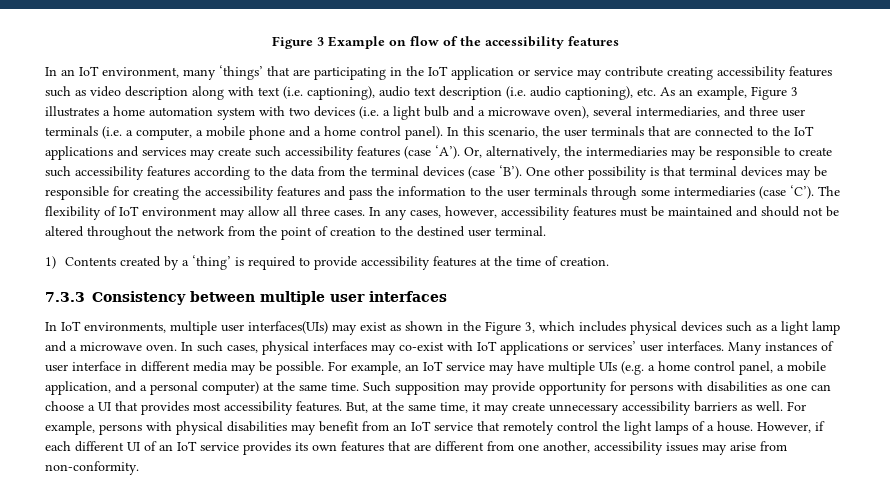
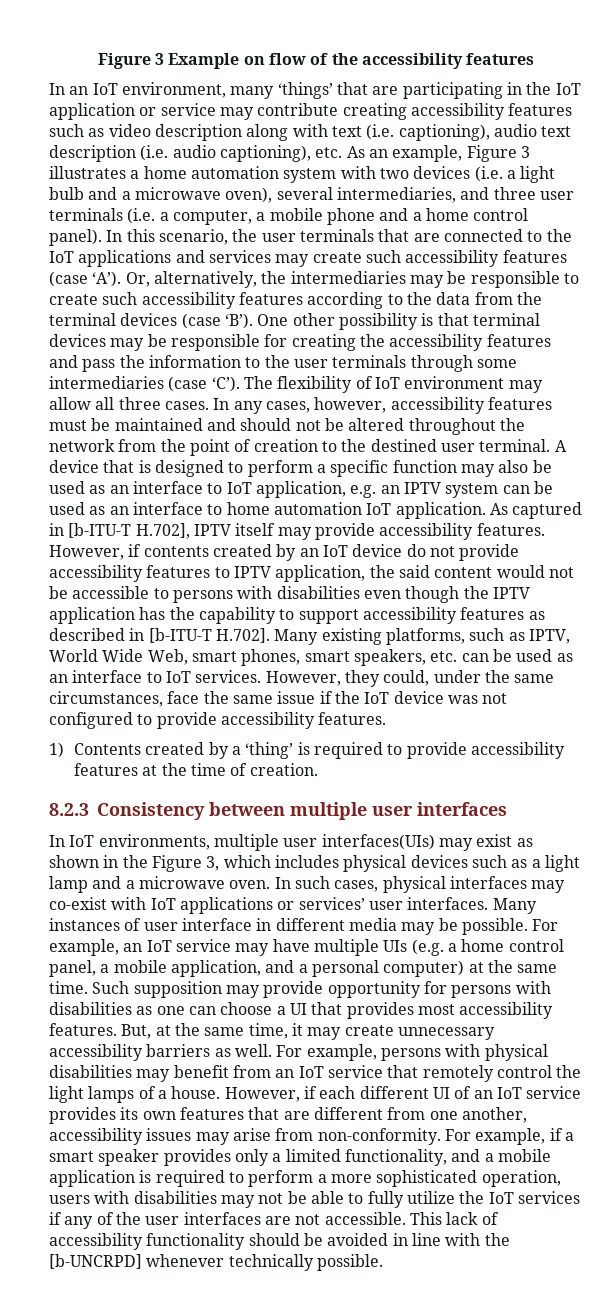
(546, 231) none -> [554,440,567,452] [49,460,552,477] [49,481,553,498] [49,502,583,519] [49,523,545,540] [49,544,520,561] [49,565,574,582] [49,586,530,603] [49,607,545,624] [49,628,570,645] [49,649,573,666] [49,670,555,687] [49,691,508,707] [49,712,387,729] A device that is designed to perform a specific function may also be used as an interface to IoT application, e.g. an IPTV system can be used as an interface to home automation IoT application. As captured in [b-ITU-T H.702], IPTV itself may provide accessibility features. However, if contents created by an IoT device do not provide accessibility features to IPTV application, the said content would not be accessible to persons with disabilities even though the IPTV application has the capability to support accessibility features as described in [b-ITU-T H.702]. Many existing platforms, such as IPTV, World Wide Web, smart phones, smart speakers, etc. can be used as an interface to IoT services. However, they could, under the same circumstances, face the same issue if the IoT device was not configured to provide accessibility features.
[45,292,85,302] 7.3.3 -> [49,803,89,816] 8.2.3
(139, 468) none -> [444,1128,574,1145] [49,1149,551,1166] [49,1170,561,1187] [49,1191,580,1208] [49,1212,499,1229] [49,1233,510,1250] [49,1254,383,1271] For example, if a smart speaker provides only a limited functionality, and a mobile application is required to perform a more sophisticated operation, users with disabilities may not be able to fully utilize the IoT services if any of the user interfaces are not accessible. This lack of accessibility functionality should be avoided in line with the [b-UNCRPD] whenever technically possible.

